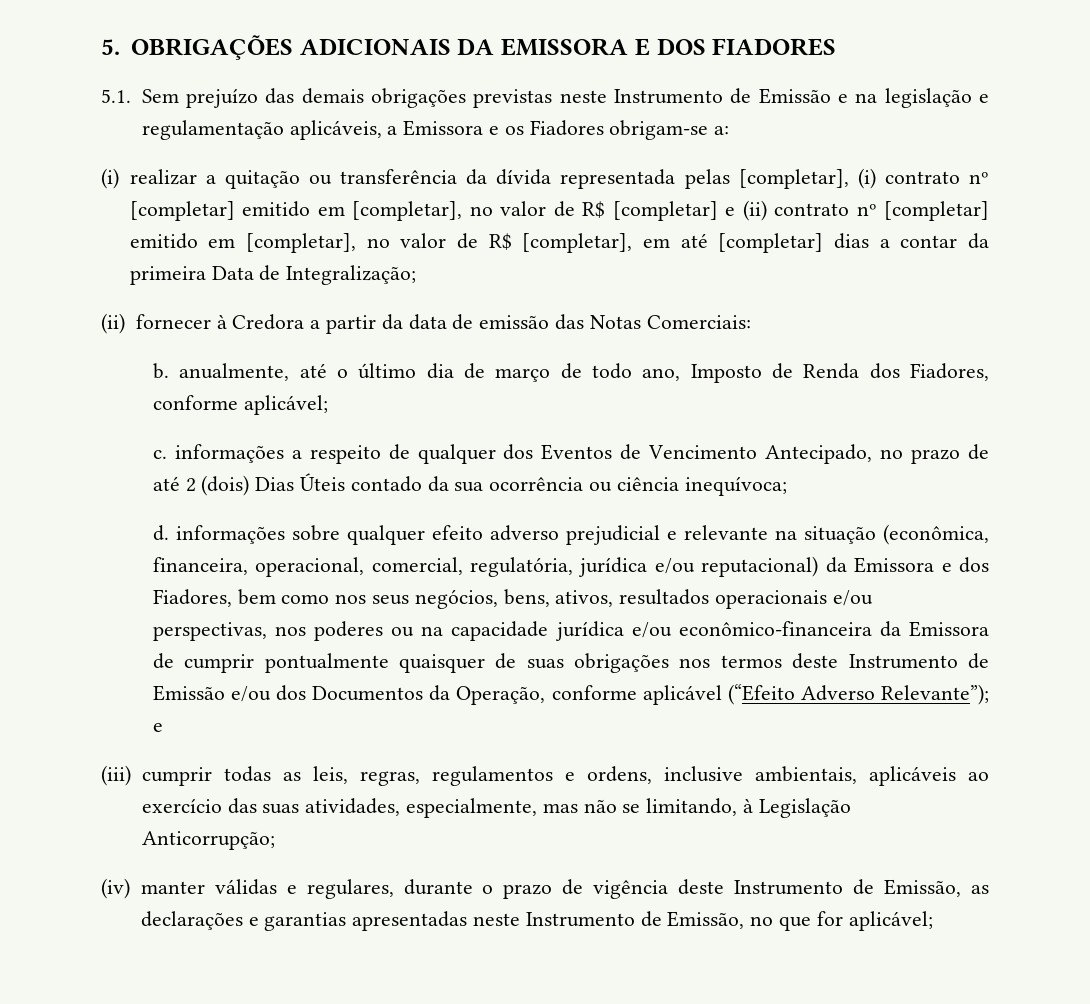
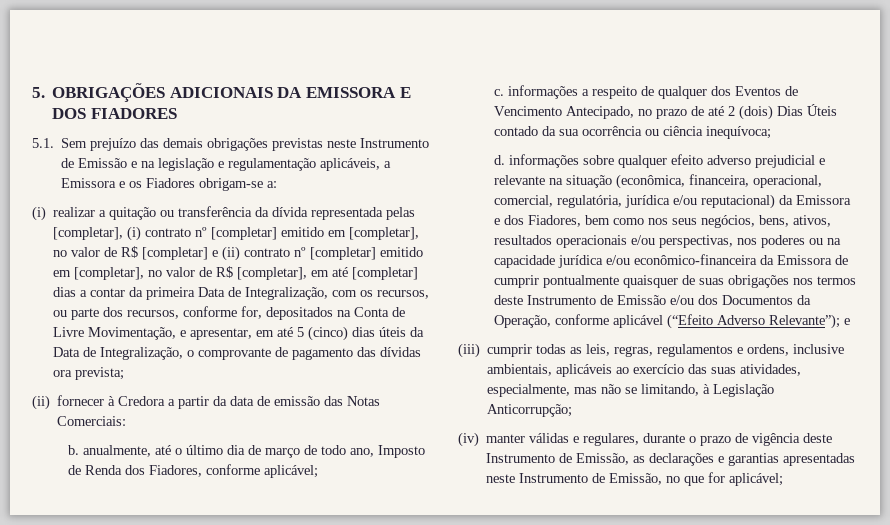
[286,265,417,285] Integralização; -> [245,287,430,300] [53,306,406,320] [53,326,425,341] [53,347,422,360] [53,367,125,380] Integralização, com os recursos, ou parte dos recursos, conforme for, depositados na Conta de Livre Movimentação, e apresentar, em até 5 (cinco) dias úteis da Data de Integralização, o comprovante de pagamento das dívidas ora prevista;

